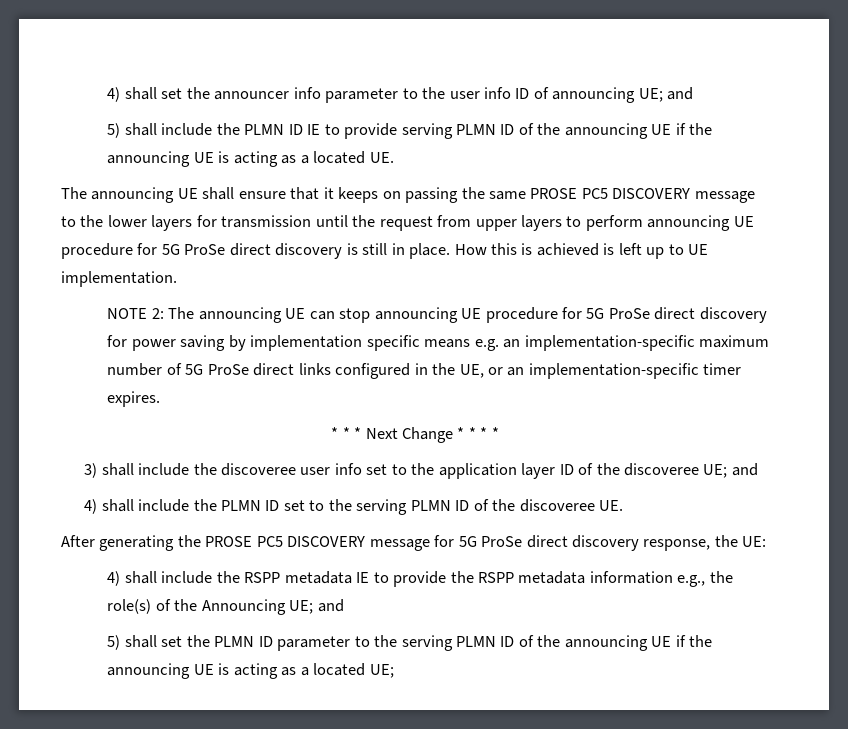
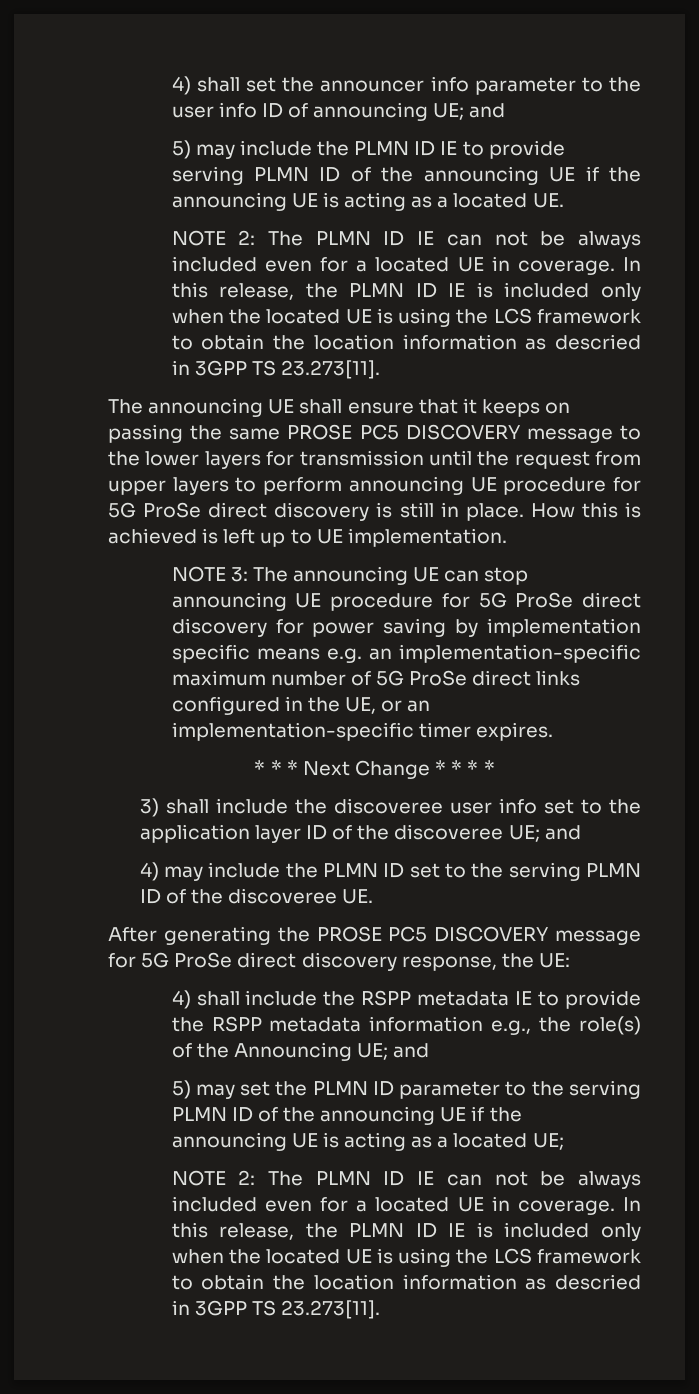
[124,123,157,136] shall -> [195,144,235,159] may
(394, 157) none -> [171,230,641,249] [171,256,641,275] [171,282,641,301] [171,308,641,327] [171,334,641,350] [171,360,381,379] // NOTE 2: The PLMN ID IE can not be always included even for a located UE in coverage. In this release, the PLMN ID IE is included only when the located UE is using the LCS framework to obtain the location information as descried in 3GPP TS 23.273[11].
[151,308,164,319] 2: -> [230,567,248,582] 3:
[101,499,134,512] shall -> [164,866,204,881] may
[124,635,157,648] shall -> [195,1084,235,1099] may
(394, 671) none -> [171,1170,641,1189] [171,1196,641,1215] [171,1222,641,1241] [171,1248,641,1267] [171,1274,641,1290] [171,1300,381,1319] // NOTE 2: The PLMN ID IE can not be always included even for a located UE in coverage. In this release, the PLMN ID IE is included only when the located UE is using the LCS framework to obtain the location information as descried in 3GPP TS 23.273[11].

